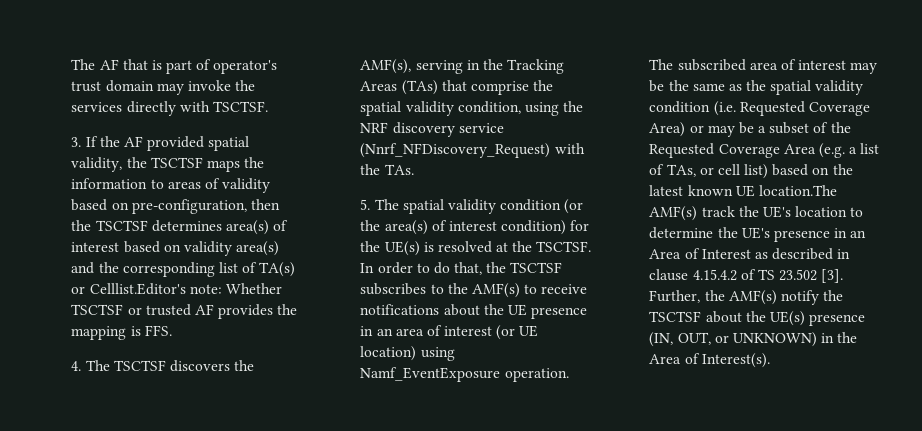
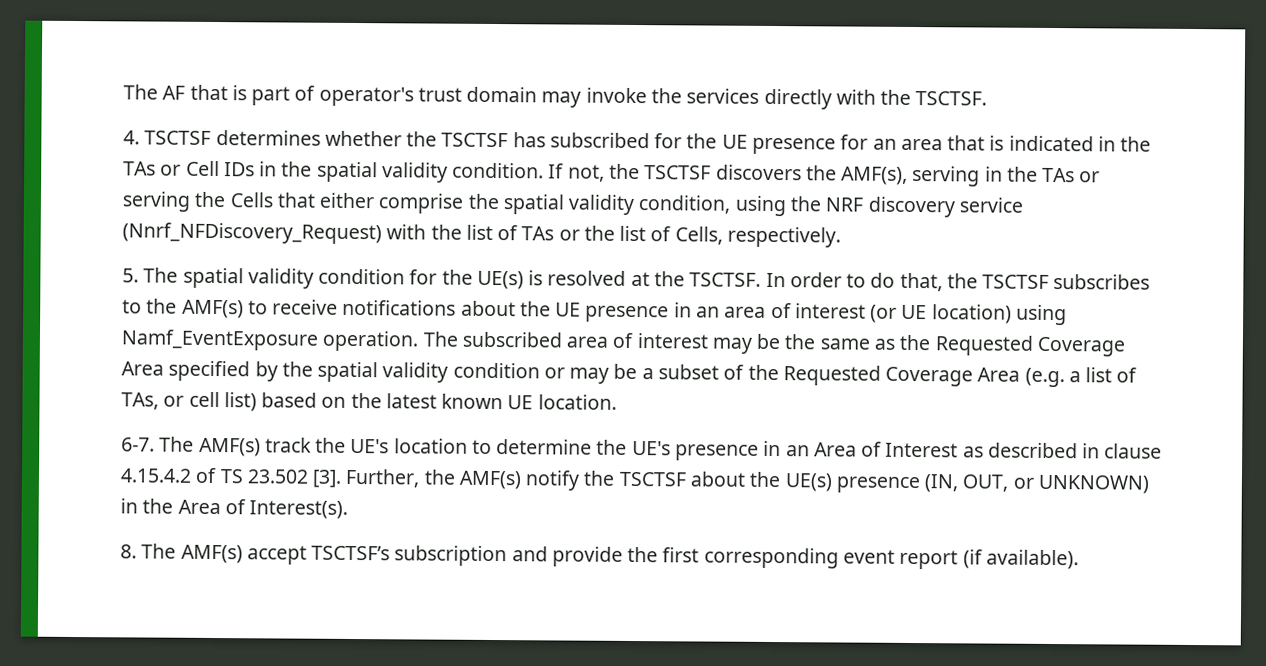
(210, 106) none -> [880,89,912,105] the
[71,136,250,151] [71,157,265,172] [71,178,271,193] [71,199,280,214] [71,220,289,235] [71,241,280,256] [71,262,296,277] [71,283,282,295] [71,304,298,319] [71,325,172,340] [71,360,110,371] 3. If the AF provided spatial validity, the TSCTSF maps the information to areas of validity based on pre-configuration, then the TSCTSF determines area(s) of interest based on validity area(s) and the corresponding list of TA(s) or Celllist.Editor's note: Whether TSCTSF or trusted AF provides the mapping is FFS. // 4. The -> [123,130,1152,155] [123,160,640,183] 4. TSCTSF determines whether the TSCTSF has subscribed for the UE presence for an area that is indicated in the TAs or Cell IDs in the spatial validity condition. If not, the
[507,59,565,74] [360,80,467,95] Tracking Areas (TAs) that -> [1042,167,1101,183] [122,191,375,212] TAs or serving the Cells that either
[384,164,414,175] TAs. -> [465,224,841,248] list of TAs or the list of Cells, respectively.
[564,199,584,214] [360,220,567,235] (or the area(s) of interest condition) -> (406, 276) none
[770,80,864,95] [649,101,870,116] [649,122,686,137] spatial validity condition (i.e. Requested Coverage Area) -> [934,335,1125,357] [121,360,540,383] Requested Coverage Area specified by the spatial validity condition
[758,185,837,196] location.The -> [537,394,617,410] [121,436,195,452] location. // 6-7. The
(770, 360) none -> [120,543,1079,570] // 8. The AMF(s) accept TSCTSF’s subscription and provide the first corresponding event report (if available).

